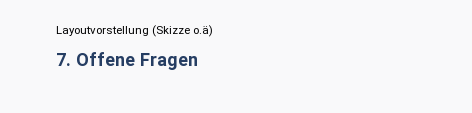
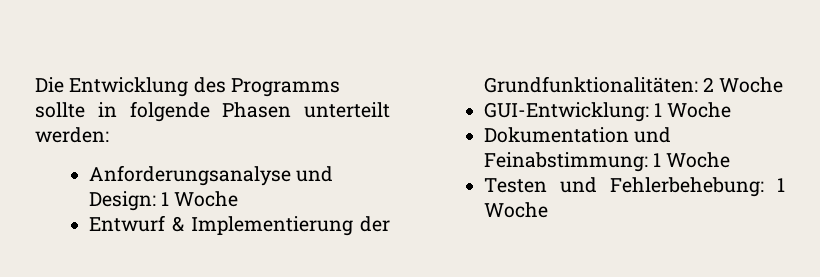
[56,25,214,37] [56,52,198,70] Layoutvorstellung (Skizze o.ä) // 7. Offene Fragen -> [35,77,340,97] [35,101,390,122] [35,127,109,143] [88,165,333,186] [88,191,239,211] [88,215,390,236] [483,76,784,93] [483,102,732,122] [483,127,671,143] [483,152,731,172] [483,177,785,197] [483,202,548,218] Die Entwicklung des Programms sollte in folgende Phasen unterteilt werden: // Anforderungsanalyse und Design: 1 Woche // Entwurf & Implementierung der Grundfunktionalitäten: 2 Woche // GUI-Entwicklung: 1 Woche // Dokumentation und Feinabstimmung: 1 Woche // Testen und Fehlerbehebung: 1 Woche

